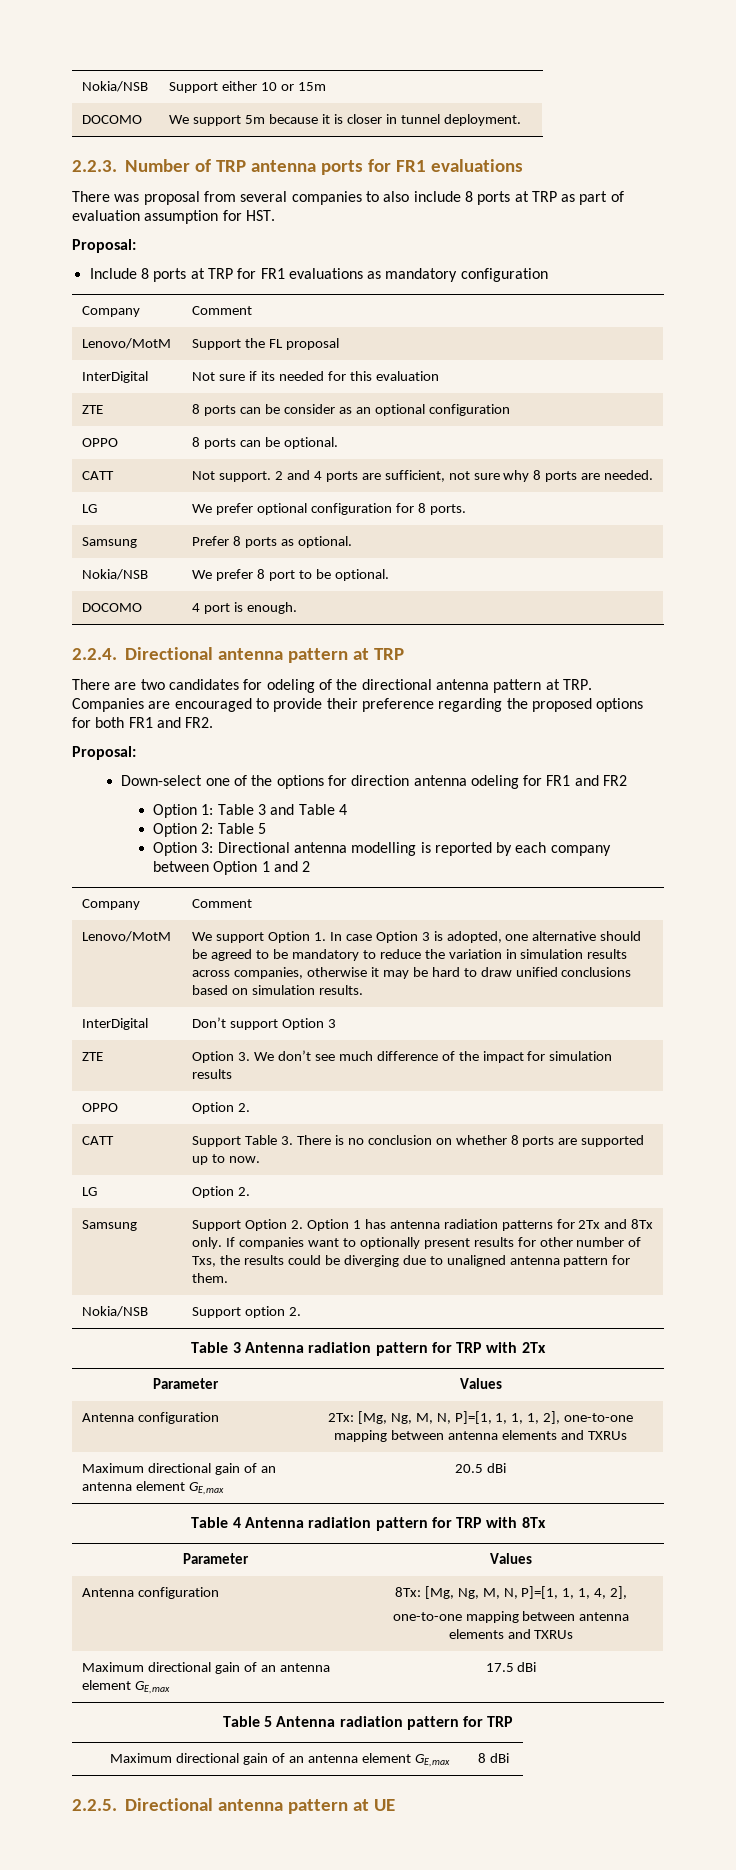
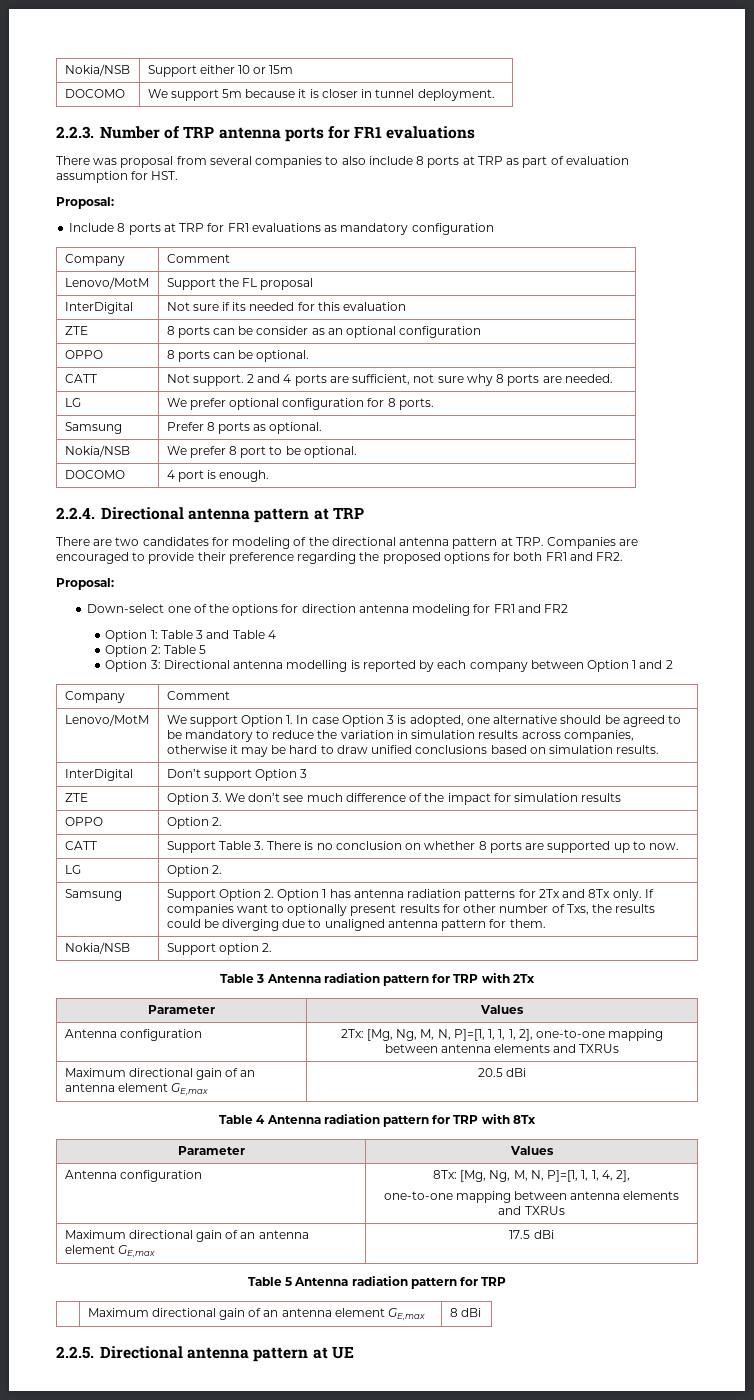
[266,679,315,693] odeling -> [232,537,291,549] modeling
[470,775,519,789] odeling -> [412,604,471,616] modeling

